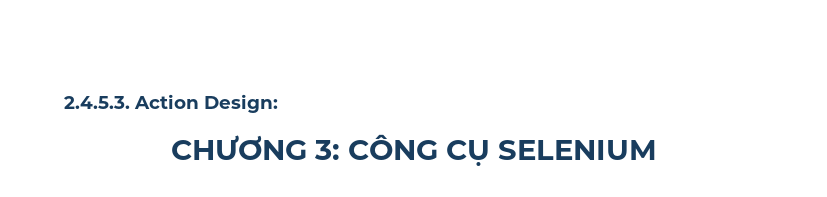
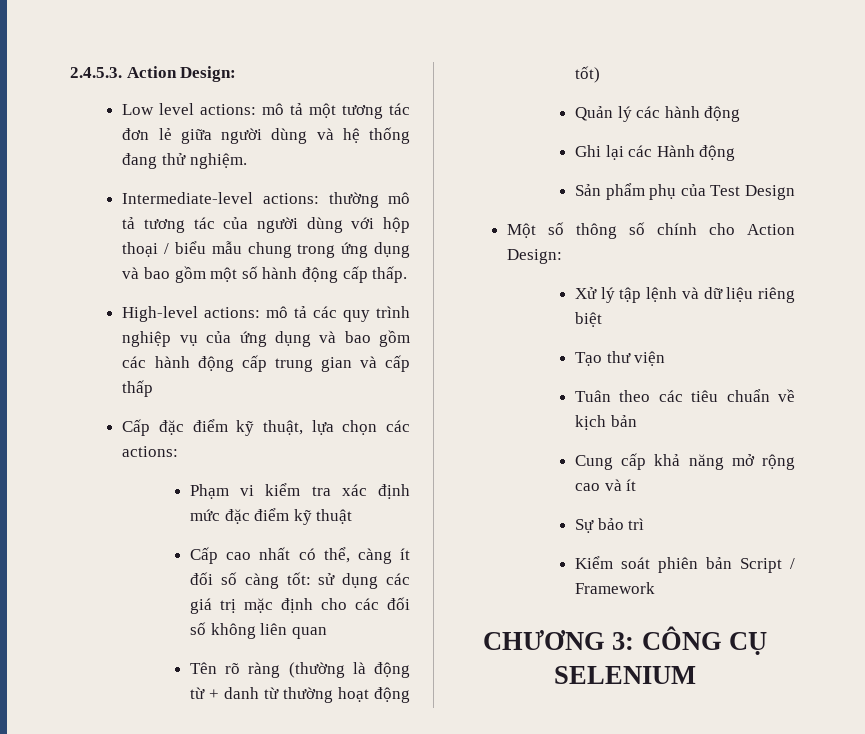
(278, 103) none -> [122,103,410,119] [122,127,410,144] [122,153,247,169] [122,192,411,208] [122,217,410,233] [122,241,411,258] [122,266,408,283] [122,306,410,322] [122,330,410,347] [122,355,410,372] [122,380,154,397] [122,419,410,436] [122,446,179,457] [190,483,410,499] [190,508,353,525] [190,547,410,564] [190,572,410,589] [190,597,410,614] [190,622,327,639] [190,662,410,678] [190,687,410,703] [575,66,601,83] [575,106,741,122] [575,145,736,161] [575,183,795,200] [507,222,795,239] [507,249,563,264] [575,287,795,303] [575,312,603,327] [575,351,666,366] [575,389,795,402] [575,415,637,430] [575,453,795,470] [575,479,637,491] [575,518,645,533] [575,556,795,573] [575,582,656,594] // Low level actions: mô tả một tương tác đơn lẻ giữa người dùng và hệ thống đang thử nghiệm. // Intermediate-level actions: thường mô tả tương tác của người dùng với hộp thoại / biểu mẫu chung trong ứng dụng và bao gồm một số hành động cấp thấp. // High-level actions: mô tả các quy trình nghiệp vụ của ứng dụng và bao gồm các hành động cấp trung gian và cấp thấp // Cấp đặc điểm kỹ thuật, lựa chọn các actions: // Phạm vi kiểm tra xác định mức đặc điểm kỹ thuật // Cấp cao nhất có thể, càng ít đối số càng tốt: sử dụng các giá trị mặc định cho các đối số không liên quan // Tên rõ ràng (thường là động từ + danh từ thường hoạt động tốt) // Quản lý các hành động // Ghi lại các Hành động // Sản phẩm phụ của Test Design // Một số thông số chính cho Action Design: // Xử lý tập lệnh và dữ liệu riêng biệt // Tạo thư viện // Tuân theo các tiêu chuẩn về kịch bản // Cung cấp khả năng mở rộng cao và ít // Sự bảo trì // Kiểm soát phiên bản Script / Framework

